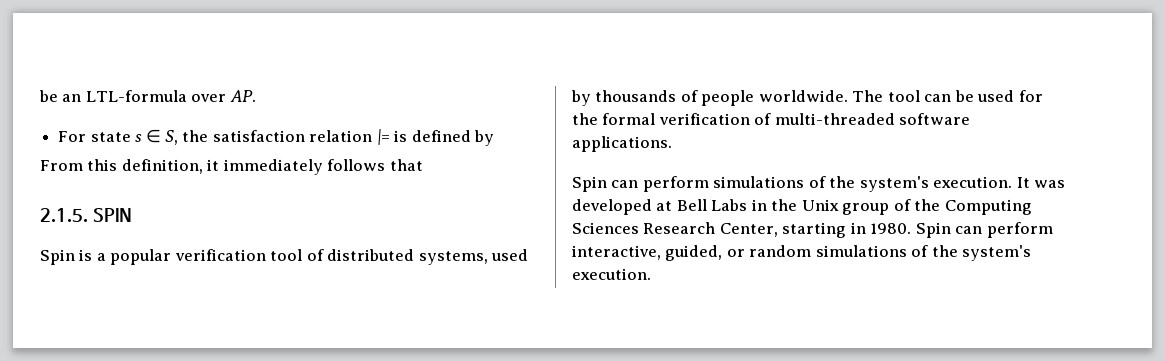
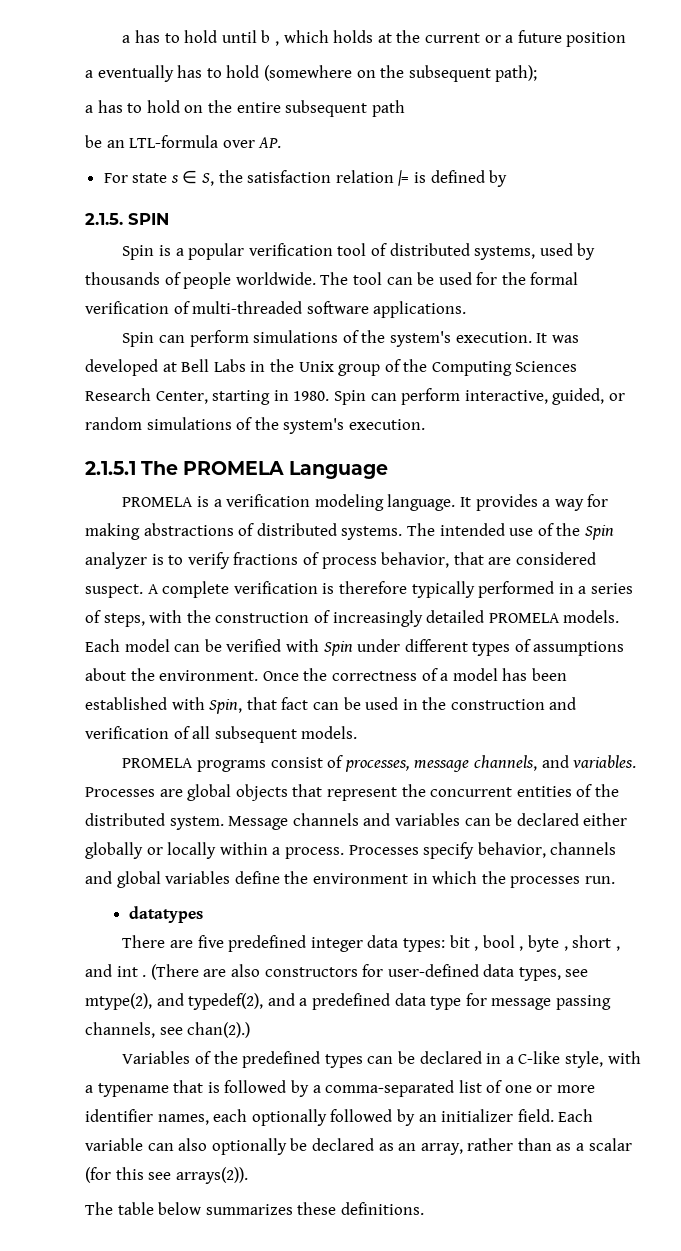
(39, 96) none -> [122,30,627,47] [85,65,538,82] [85,100,405,117] a has to hold until b , which holds at the current or a future position // a eventually has to hold (somewhere on the subsequent path); // a has to hold on the entire subsequent path //
[40,159,423,175] // From this definition, it immediately follows that -> (508, 178) none
(651, 274) none -> [85,461,389,479] [122,494,609,511] [85,523,614,540] [85,552,596,569] [85,581,633,598] [85,610,620,627] [85,639,625,656] [85,668,567,681] [85,697,577,714] [85,726,358,743] [122,755,637,772] [85,784,619,801] [85,813,628,830] [85,842,617,859] [85,871,615,888] [129,906,204,923] [122,935,620,952] [85,964,589,981] [85,993,611,1010] [85,1022,251,1038] [122,1051,641,1068] [85,1080,596,1097] [85,1109,594,1126] [85,1138,632,1155] [85,1167,248,1184] [85,1202,424,1215] // 2.1.5.1 The PROMELA Language // PROMELA is a verification modeling language. It provides a way for making abstractions of distributed systems. The intended use of the Spin analyzer is to verify fractions of process behavior, that are considered suspect. A complete verification is therefore typically performed in a series of steps, with the construction of increasingly detailed PROMELA models. Each model can be verified with Spin under different types of assumptions about the environment. Once the correctness of a model has been established with Spin, that fact can be used in the construction and verification of all subsequent models. // PROMELA programs consist of processes, message channels, and variables. Processes are global objects that represent the concurrent entities of the distributed system. Message channels and variables can be declared either globally or locally within a process. Processes specify behavior, channels and global variables define the environment in which the processes run. // datatypes // There are five predefined integer data types: bit , bool , byte , short , and int . (There are also constructors for user-defined data types, see mtype(2), and typedef(2), and a predefined data type for message passing channels, see chan(2).) // Variables of the predefined types can be declared in a C-like style, with a typename that is followed by a comma-separated list of one or more identifier names, each optionally followed by an initializer field. Each variable can also optionally be declared as an array, rather than as a scalar (for this see arrays(2)). // The table below summarizes these definitions.

